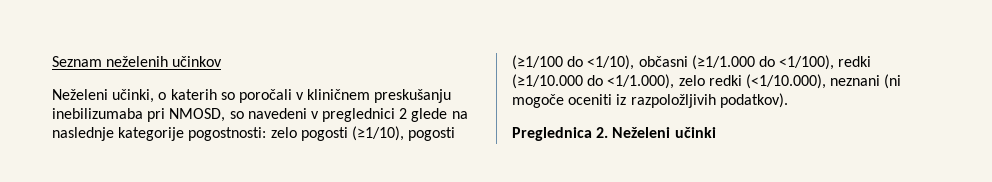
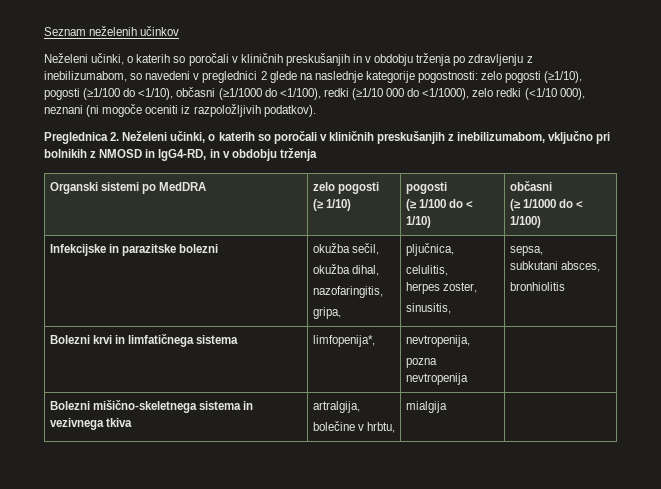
[307,89,452,103] [52,108,226,122] kliničnem preskušanju inebilizumaba pri NMOSD, -> [240,53,533,66] [44,71,127,82] kliničnih preskušanjih in v obdobju trženja po zdravljenju z inebilizumabom,
[691,55,755,70] (≥1/1.000 -> [218,88,262,100] (≥1/1000
[512,74,826,89] (≥1/10.000 do <1/1.000), zelo redki (<1/10.000), -> [351,88,585,100] (≥1/10 000 do <1/1000), zelo redki (<1/10 000),
[674,127,716,138] učinki -> [170,131,611,144] [44,148,317,161] [49,182,206,194] [312,182,379,194] [312,199,351,211] [405,182,447,194] [405,199,473,211] [405,216,431,228] [509,181,552,191] [509,199,583,211] [509,216,541,228] [49,244,218,256] [312,243,379,255] [312,264,379,276] [312,286,383,298] [312,307,341,319] [405,243,454,256] [405,265,448,276] [405,282,477,294] [405,303,451,314] [509,246,543,256] [509,261,600,272] [509,282,565,291] [49,334,239,347] [312,335,375,347] [405,335,470,347] [405,358,437,368] [405,373,468,385] [49,400,253,413] [49,418,132,430] [312,401,360,413] [312,421,395,433] [405,401,447,413] učinki, o katerih so poročali v kliničnih preskušanjih z inebilizumabom, vključno pri bolnikih z NMOSD in IgG4-RD, in v obdobju trženja // Organski sistemi po MedDRA | zelo pogosti // (≥ 1/10) | pogosti // (≥ 1/100 do < 1/10) | občasni // (≥ 1/1000 do < 1/100) // Infekcijske in parazitske bolezni | okužba sečil, // okužba dihal, // nazofaringitis, // gripa, | pljučnica, // celulitis, // herpes zoster, // sinusitis, | sepsa, // subkutani absces, // bronhiolitis // Bolezni krvi in limfatičnega sistema | limfopenija*, | nevtropenija, // pozna nevtropenija | // Bolezni mišično-skeletnega sistema in vezivnega tkiva | artralgija, // bolečine v hrbtu, | mialgija |

